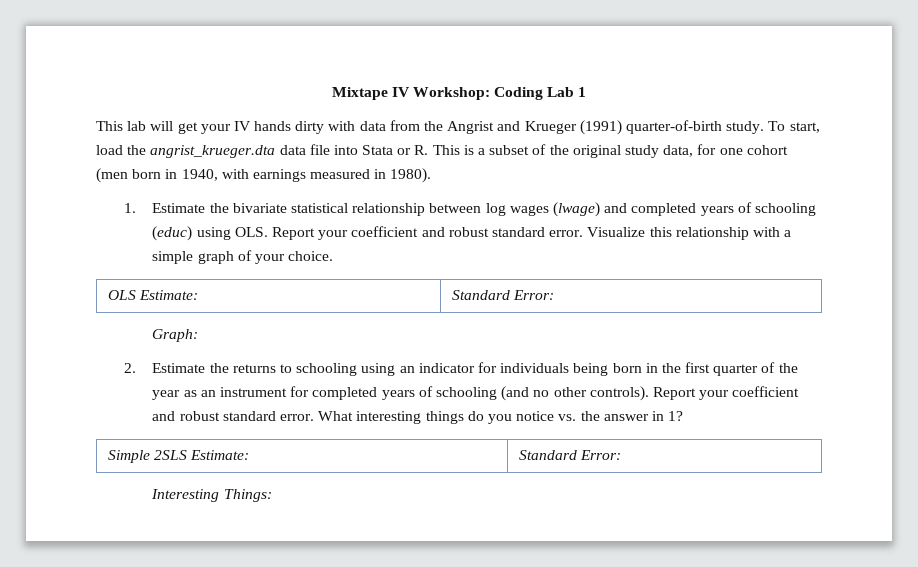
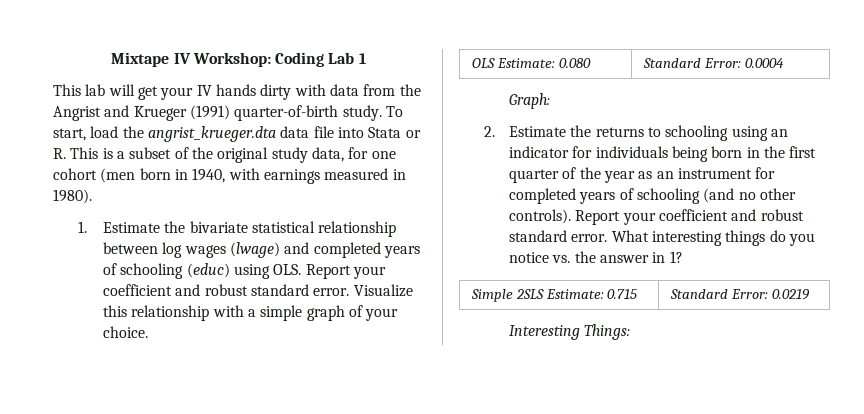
[452,290,555,300] | Standard Error: -> [558,58,591,68] [642,58,784,68] 0.080 | Standard Error: 0.0004
[519,450,622,460] | Standard Error: -> [607,289,638,299] [669,289,810,300] 0.715 | Standard Error: 0.0219

